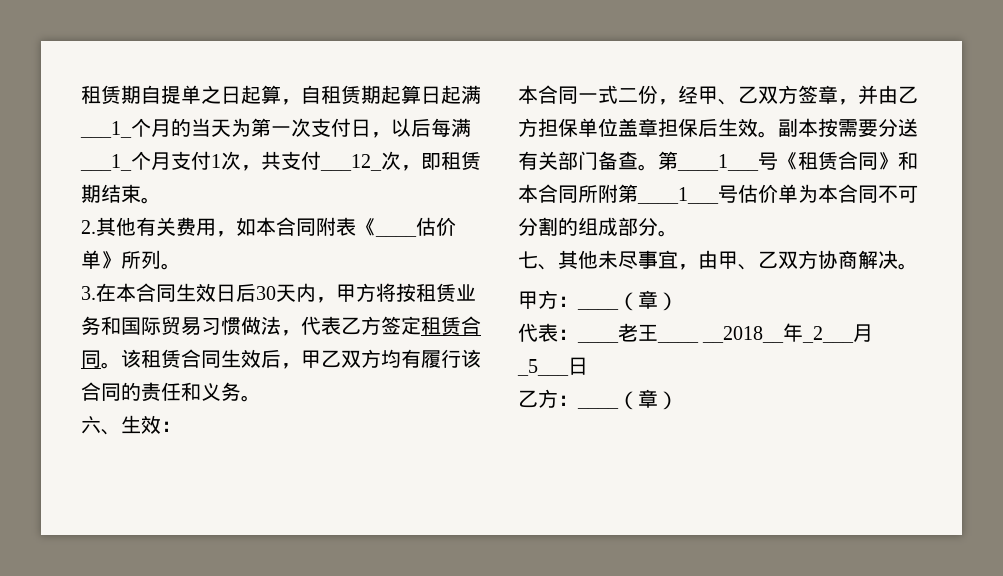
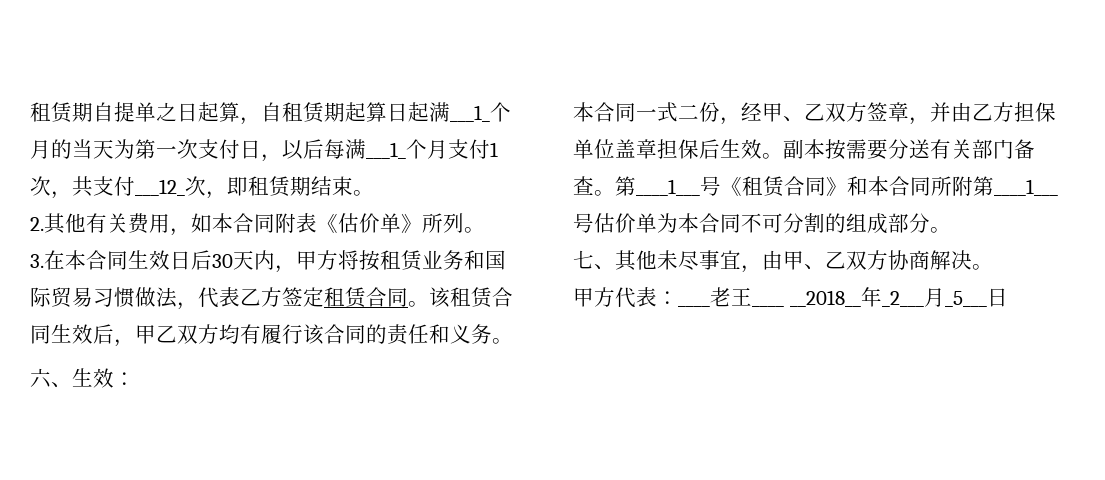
[375,234,417,237] ____ -> (338, 223) none
[558,296,578,307] [577,290,678,311] ：____（章） // -> (615, 297) none
[518,389,578,408] [577,389,678,410] // 乙方：____（章） -> (1008, 297) none

